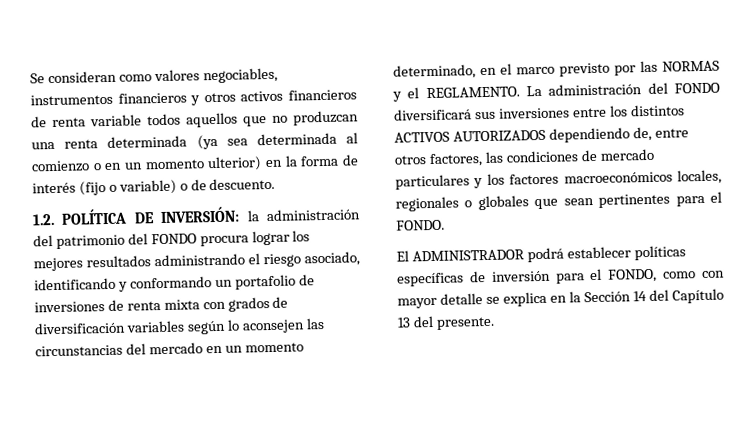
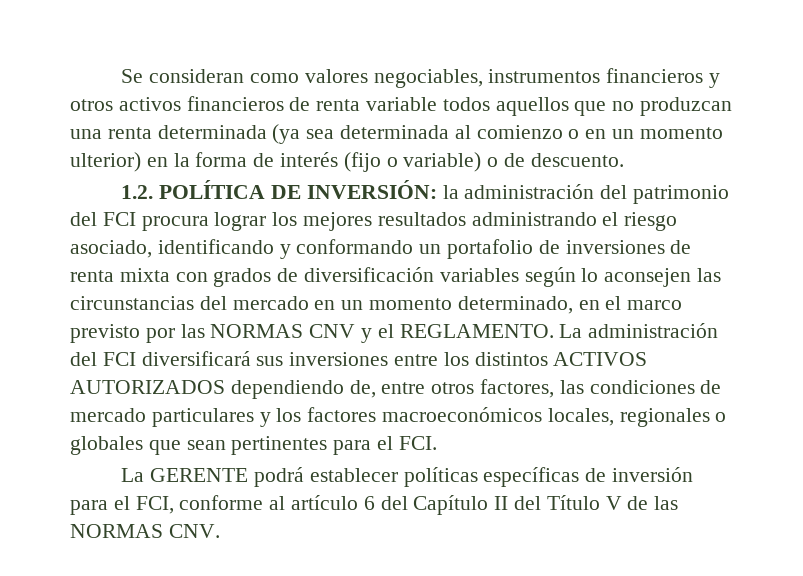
[150,233,197,245] FONDO -> [102,212,136,226] FCI
(720, 66) none -> [309,324,356,338] CNV
[674,82,720,94] FONDO -> [102,352,136,366] FCI
[396,219,445,231] [396,249,525,262] FONDO. // El ADMINISTRADOR -> [398,436,437,450] [121,468,249,482] FCI. // La GERENTE
[608,268,726,283] [397,288,724,309] [397,315,495,330] FONDO, como con mayor detalle se explica en la Sección 14 del Capítulo 13 del presente. -> [135,495,679,515] [70,524,220,538] FCI, conforme al artículo 6 del Capítulo II del Título V de las NORMAS CNV.

